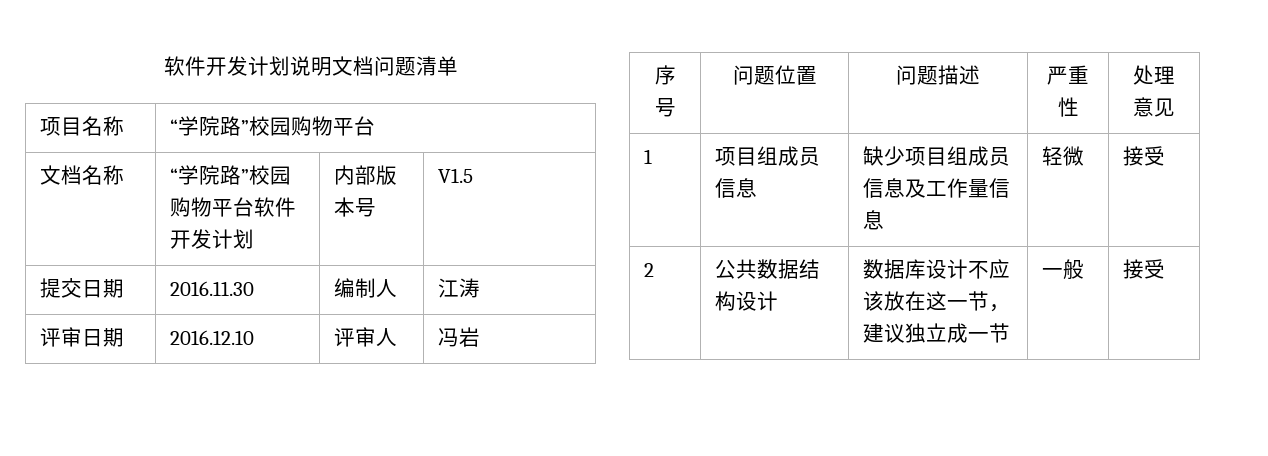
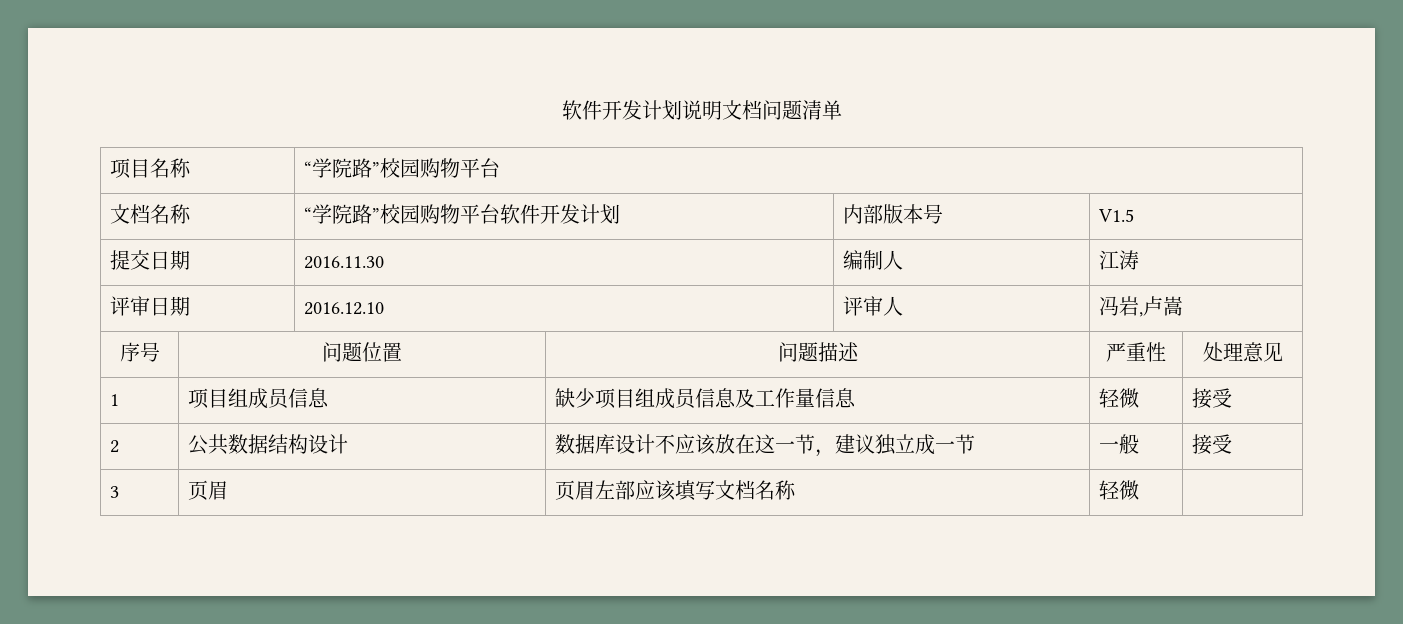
(481, 337) none -> [1139,296,1184,317] ,卢嵩
(1166, 269) none -> [110,486,120,498] [188,480,229,500] [555,480,797,501] [1099,480,1140,500] // 3 | 页眉 | 页眉左部应该填写文档名称 | 轻微 |

